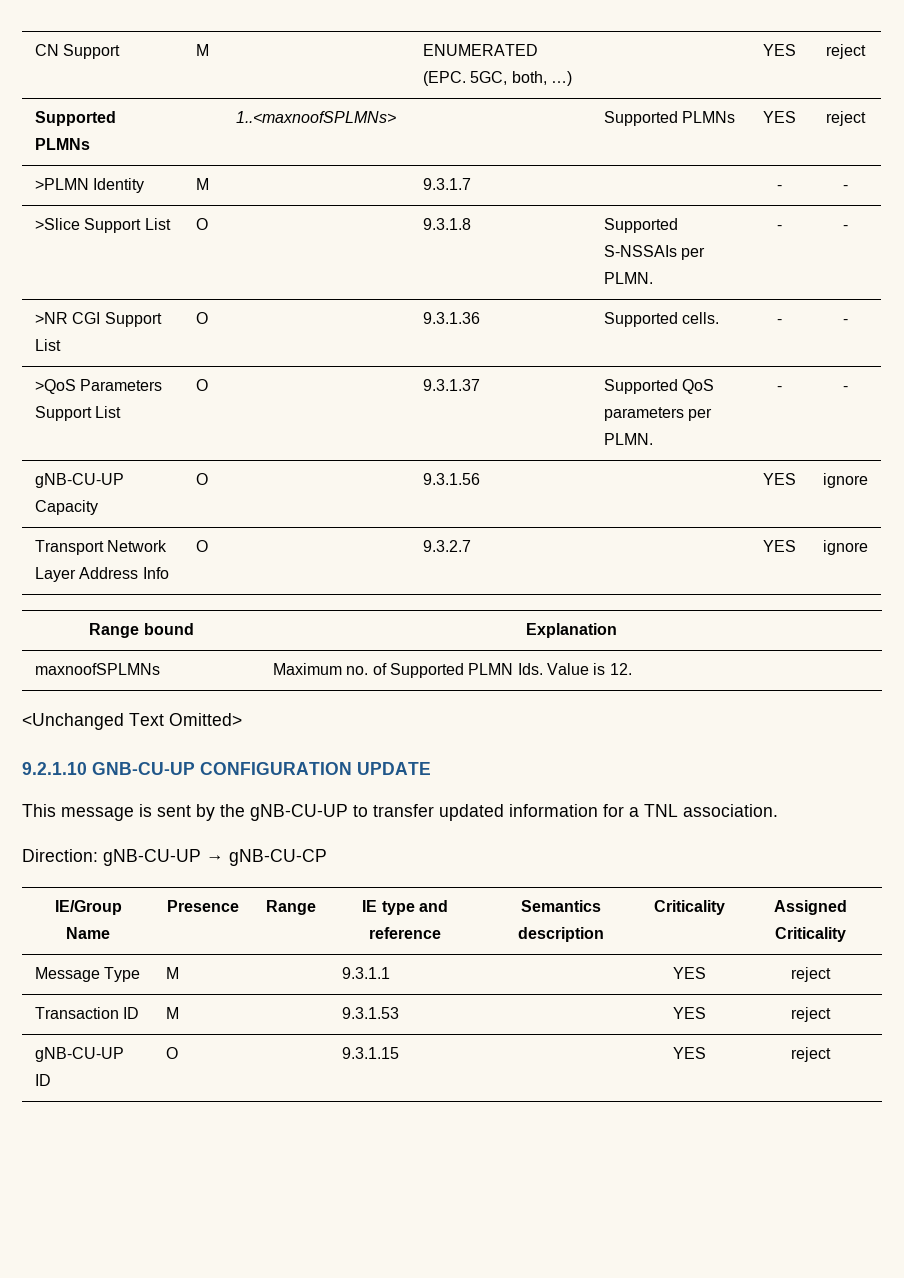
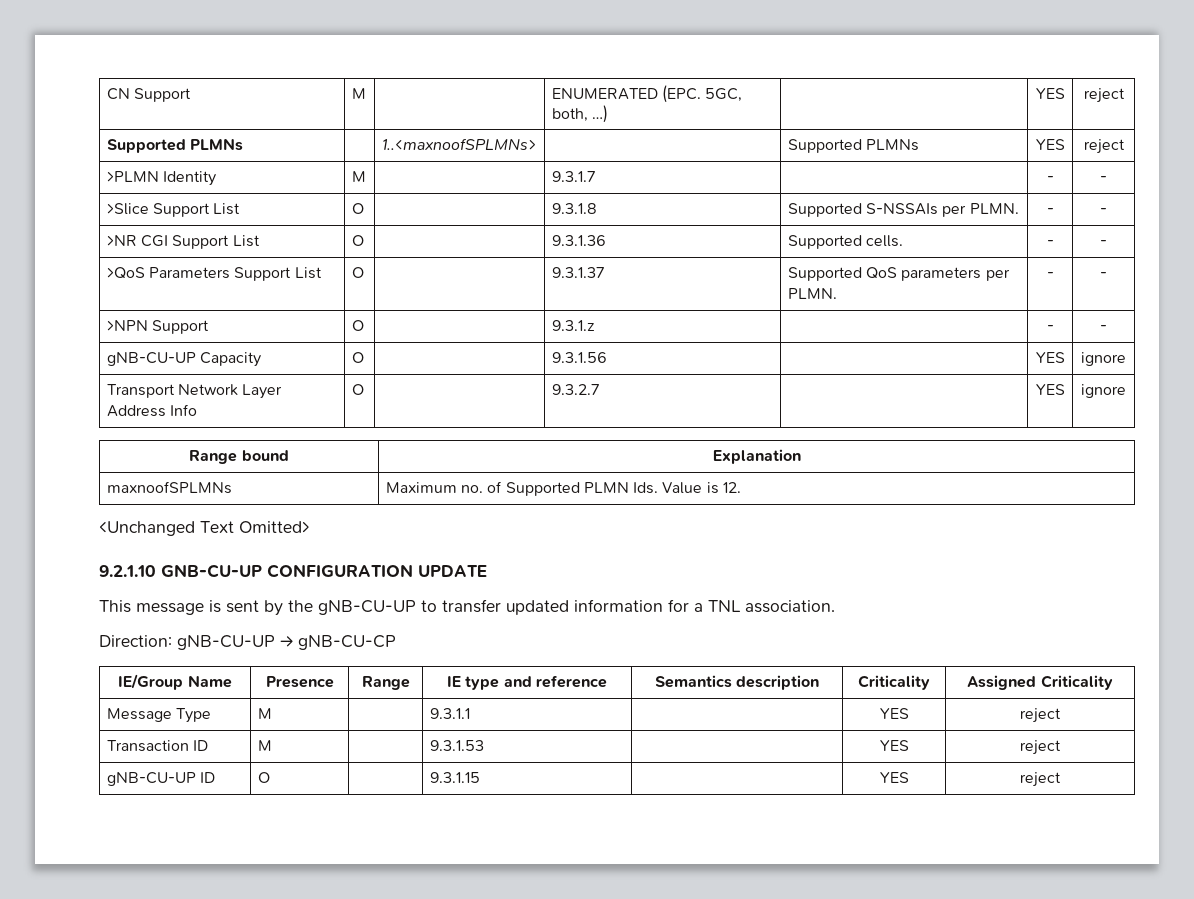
(848, 388) none -> [106,320,209,334] [351,320,364,331] [551,320,595,331] [1046,325,1054,331] [1100,325,1107,331] // >NPN Support | O | | 9.3.1.z | | - | -

